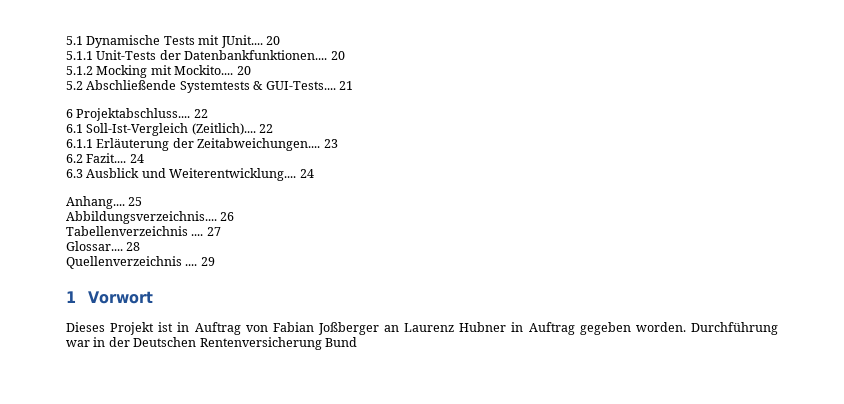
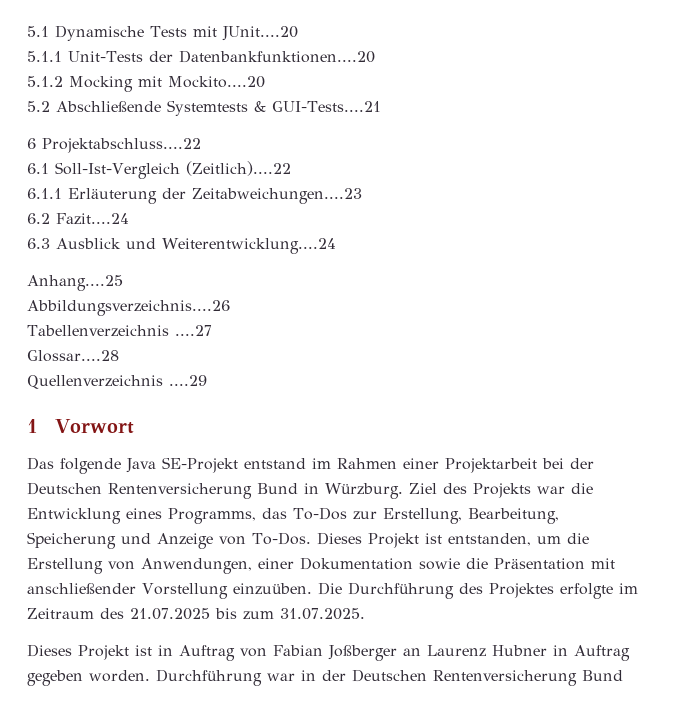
[220,35,280,48] JUnit.... 20 -> [221,26,298,41] JUnit....20
[184,50,345,60] Datenbankfunktionen.... 20 -> [178,50,375,63] Datenbankfunktionen....20
[174,65,251,75] Mockito.... 20 -> [168,76,265,88] Mockito....20
[265,81,353,90] GUI-Tests.... 21 -> [272,101,381,112] GUI-Tests....21
[76,108,208,121] Projektabschluss.... 22 -> [42,138,201,153] Projektabschluss....22
[191,123,274,135] (Zeitlich).... 22 -> [185,161,291,176] (Zeitlich)....22
[197,138,338,151] Zeitabweichungen.... 23 -> [192,188,362,204] Zeitabweichungen....23
[86,153,144,163] Fazit.... 24 -> [56,213,129,225] Fazit....24
[169,168,314,181] [66,196,143,209] [66,211,235,224] [66,226,221,236] [66,241,141,251] Weiterentwicklung.... 24 // Anhang.... 25 // Abbildungsverzeichnis.... 26 // Tabellenverzeichnis .... 27 // Glossar.... 28 -> [162,238,336,254] [27,275,123,291] [27,300,230,316] [27,325,212,337] [27,350,119,362] Weiterentwicklung....24 // Anhang....25 // Abbildungsverzeichnis....26 // Tabellenverzeichnis ....27 // Glossar....28
[185,257,215,266] .... 29 -> [169,375,207,386] ....29
(154, 297) none -> [27,457,594,474] [27,482,593,499] [27,507,559,524] [27,532,589,549] [27,557,615,574] [27,582,638,599] [27,608,365,620] // Das folgende Java SE-Projekt entstand im Rahmen einer Projektarbeit bei der Deutschen Rentenversicherung Bund in Würzburg. Ziel des Projekts war die Entwicklung eines Programms, das To-Dos zur Erstellung, Bearbeitung, Speicherung und Anzeige von To-Dos. Dieses Projekt ist entstanden, um die Erstellung von Anwendungen, einer Dokumentation sowie die Präsentation mit anschließender Vorstellung einzuüben. Die Durchführung des Projektes erfolgte im Zeitraum des 21.07.2025 bis zum 31.07.2025.

